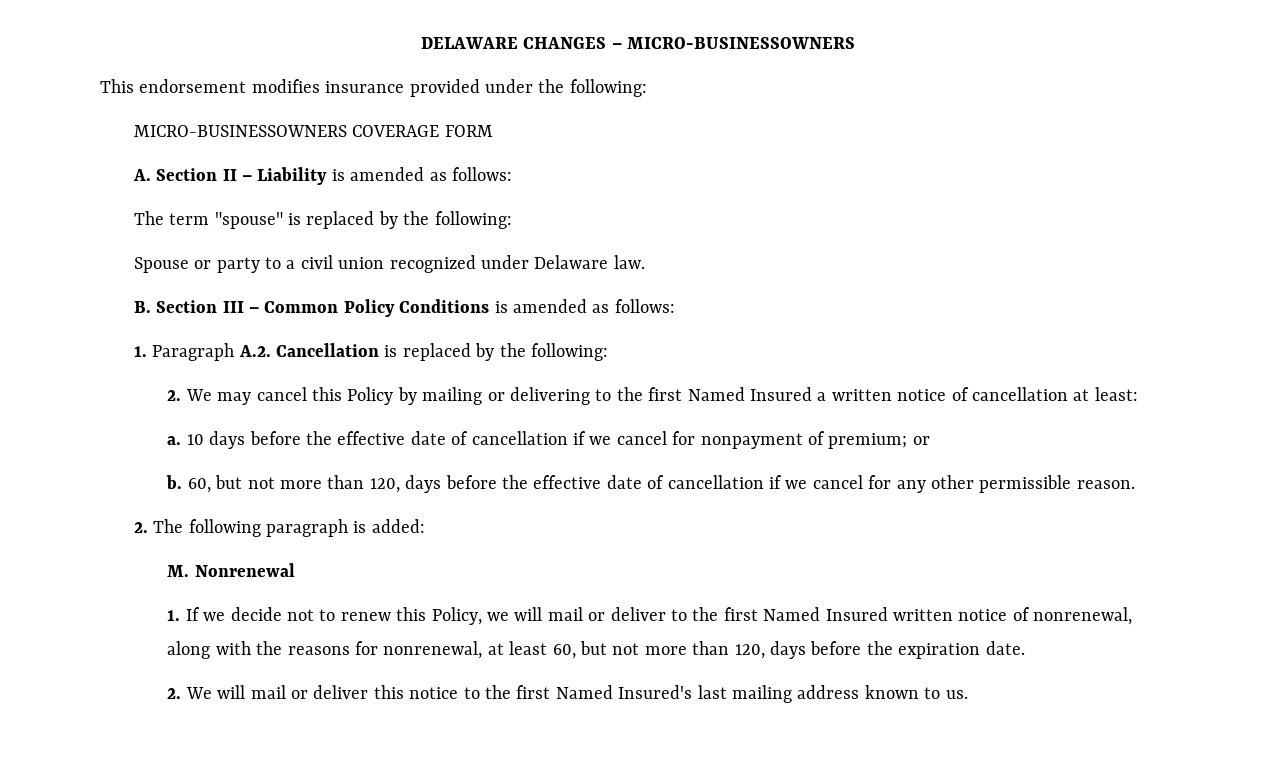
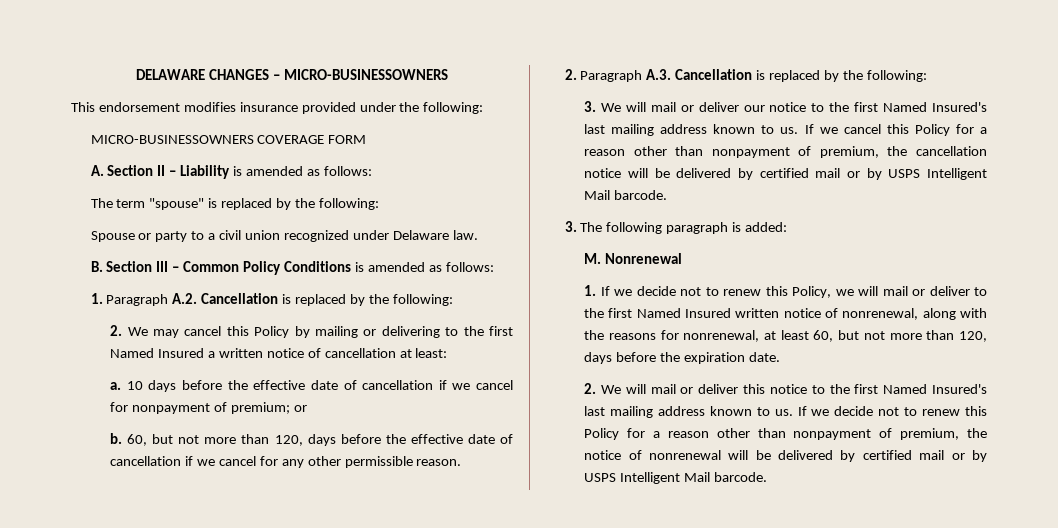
(148, 527) none -> [580,69,927,82] [584,101,987,112] [584,124,988,136] [584,146,987,158] [584,168,988,180] [584,190,668,200] [564,221,577,232] Paragraph A.3. Cancellation is replaced by the following: // 3. We will mail or deliver our notice to the first Named Insured's last mailing address known to us. If we cancel this Policy for a reason other than nonpayment of premium, the cancellation notice will be delivered by certified mail or by USPS Intelligent Mail barcode. // 3.
(968, 694) none -> [797,406,987,416] [584,428,987,440] [584,450,988,462] [584,472,767,484] If we decide not to renew this Policy for a reason other than nonpayment of premium, the notice of nonrenewal will be delivered by certified mail or by USPS Intelligent Mail barcode.

